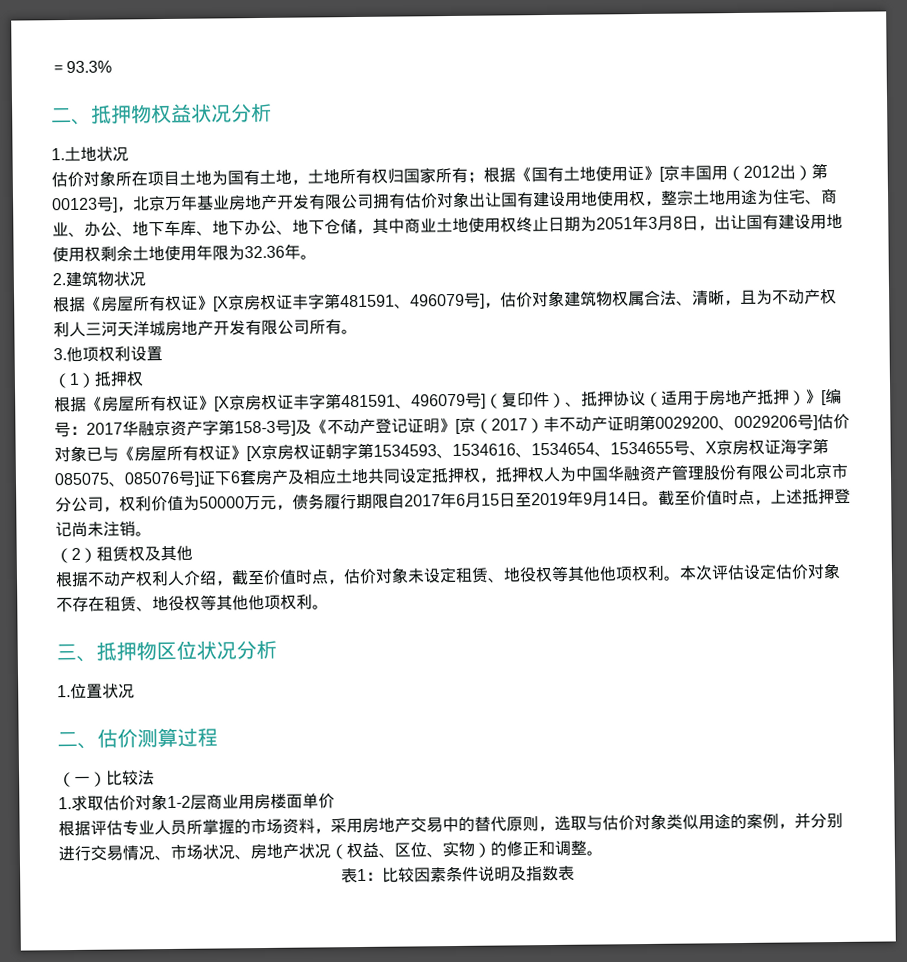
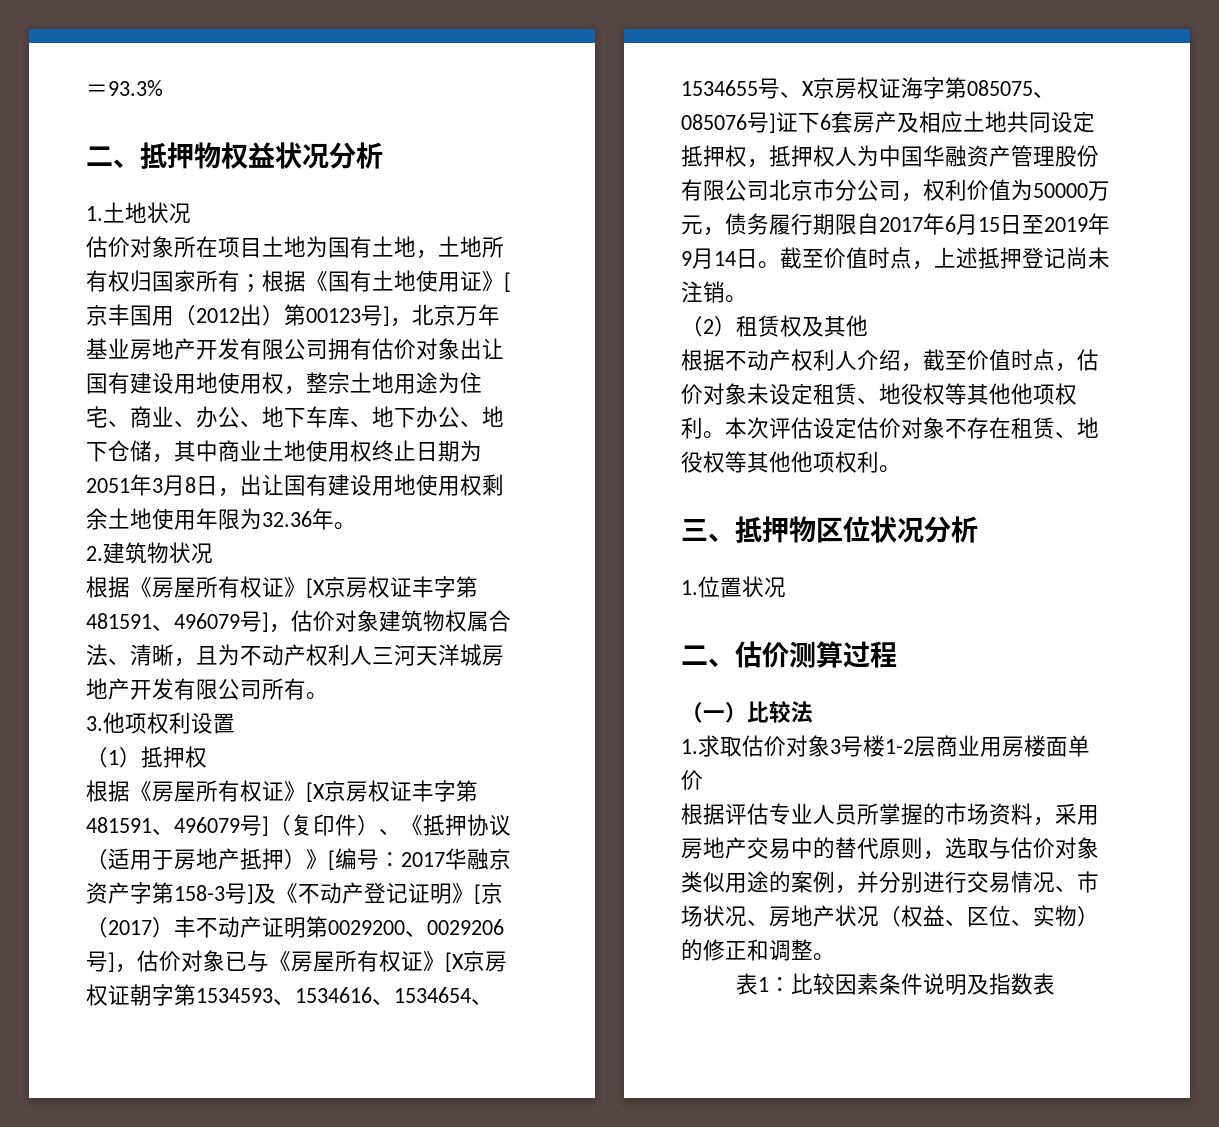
(582, 404) none -> [401,815,423,836] 《
(818, 423) none -> [115,964,137,973] ，
(168, 802) none -> [830,735,885,757] 3号楼

